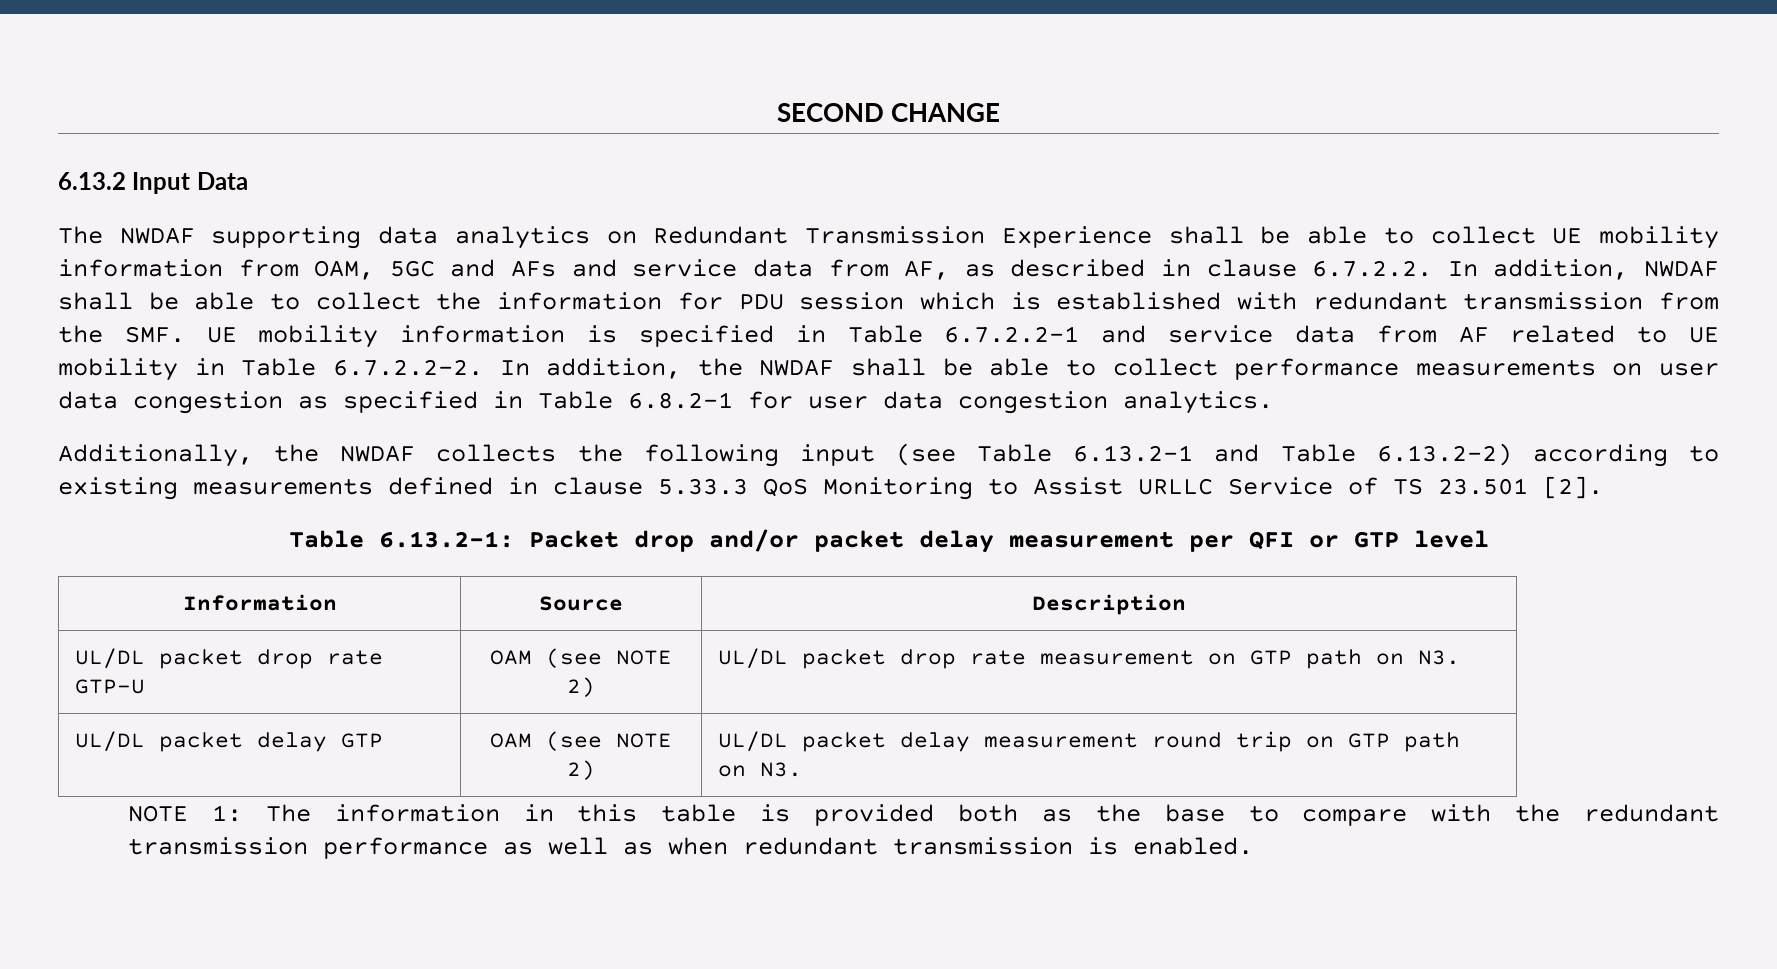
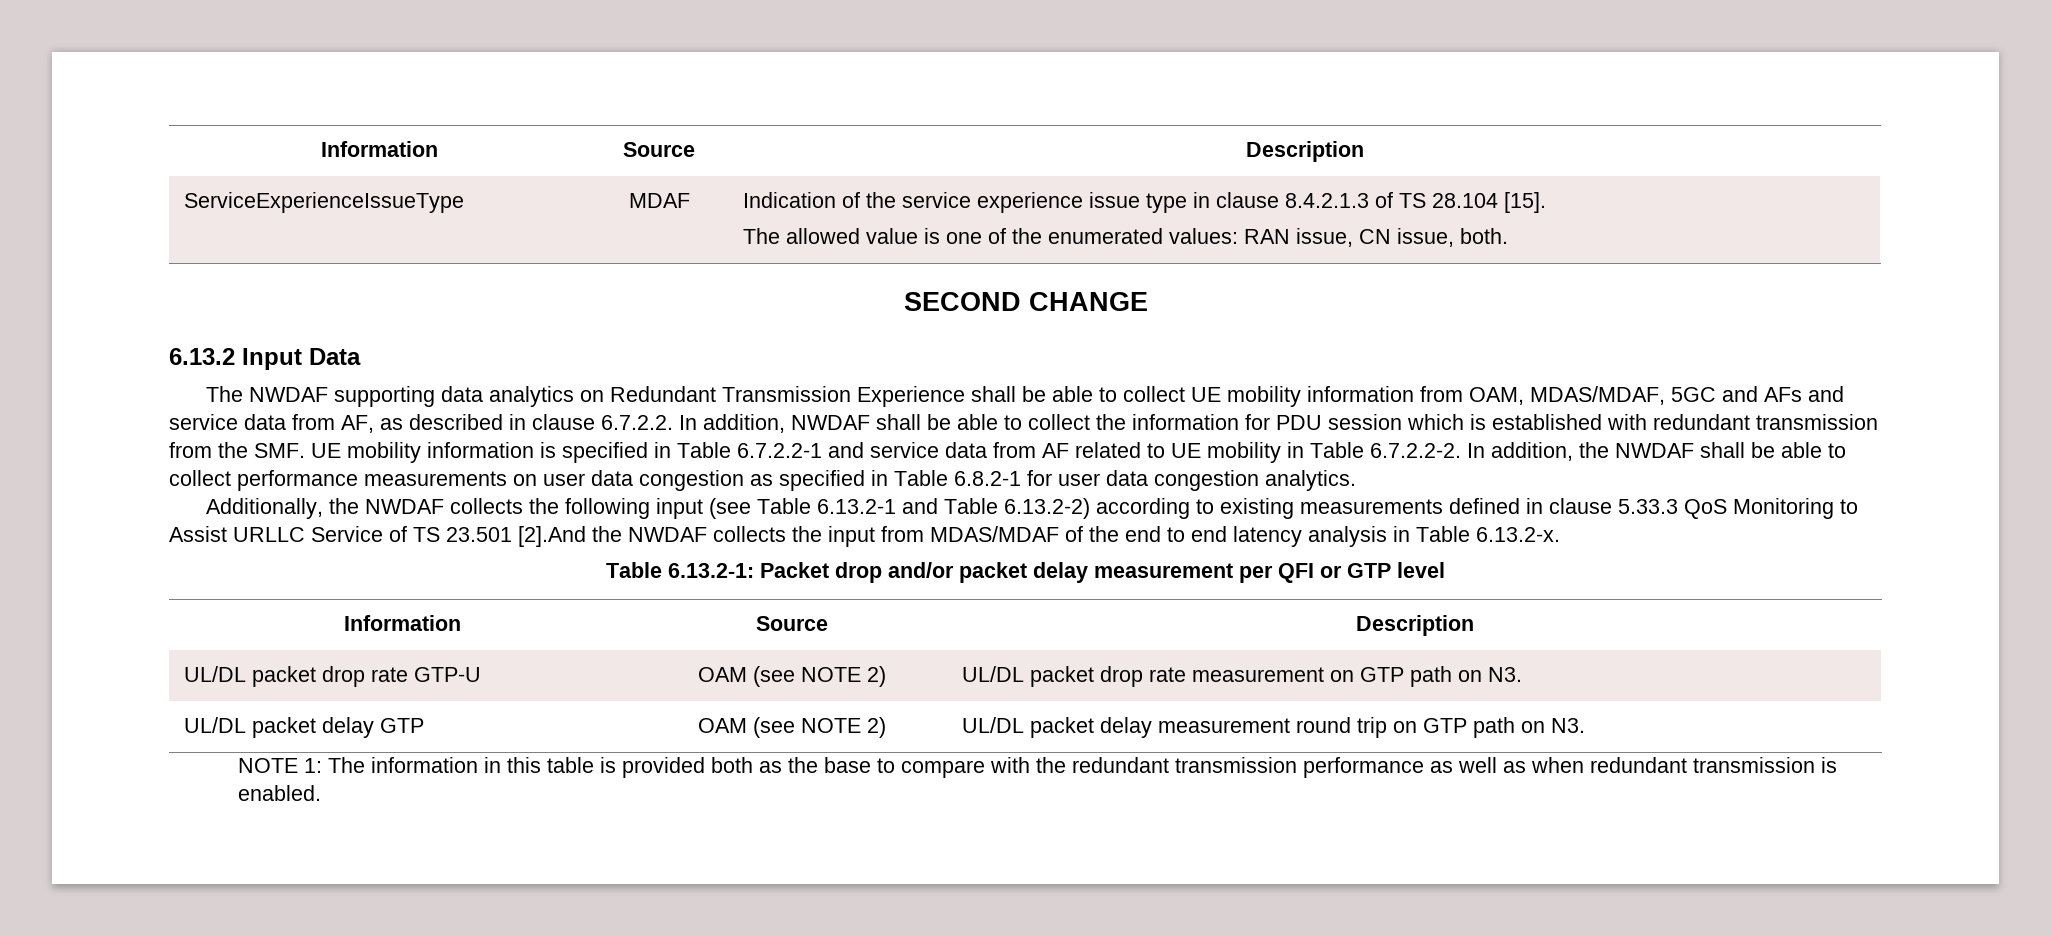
(776, 112) none -> [321,141,438,157] [623,142,695,157] [1245,141,1364,162] [184,192,465,213] [628,193,690,208] [743,192,1547,213] [743,228,1509,247] Information | Source | Description // ServiceExperienceIssueType | MDAF | Indication of the service experience issue type in clause 8.4.2.1.3 of TS 28.104 [15]. // The allowed value is one of the enumerated values: RAN issue, CN issue, both. //
(375, 270) none -> [1530,386,1666,405] MDAS/MDAF,
[1543,476,1603,499] [2]. -> [518,526,1560,547] [2].And the NWDAF collects the input from MDAS/MDAF of the end to end latency analysis in Table 6.13.2-x.

